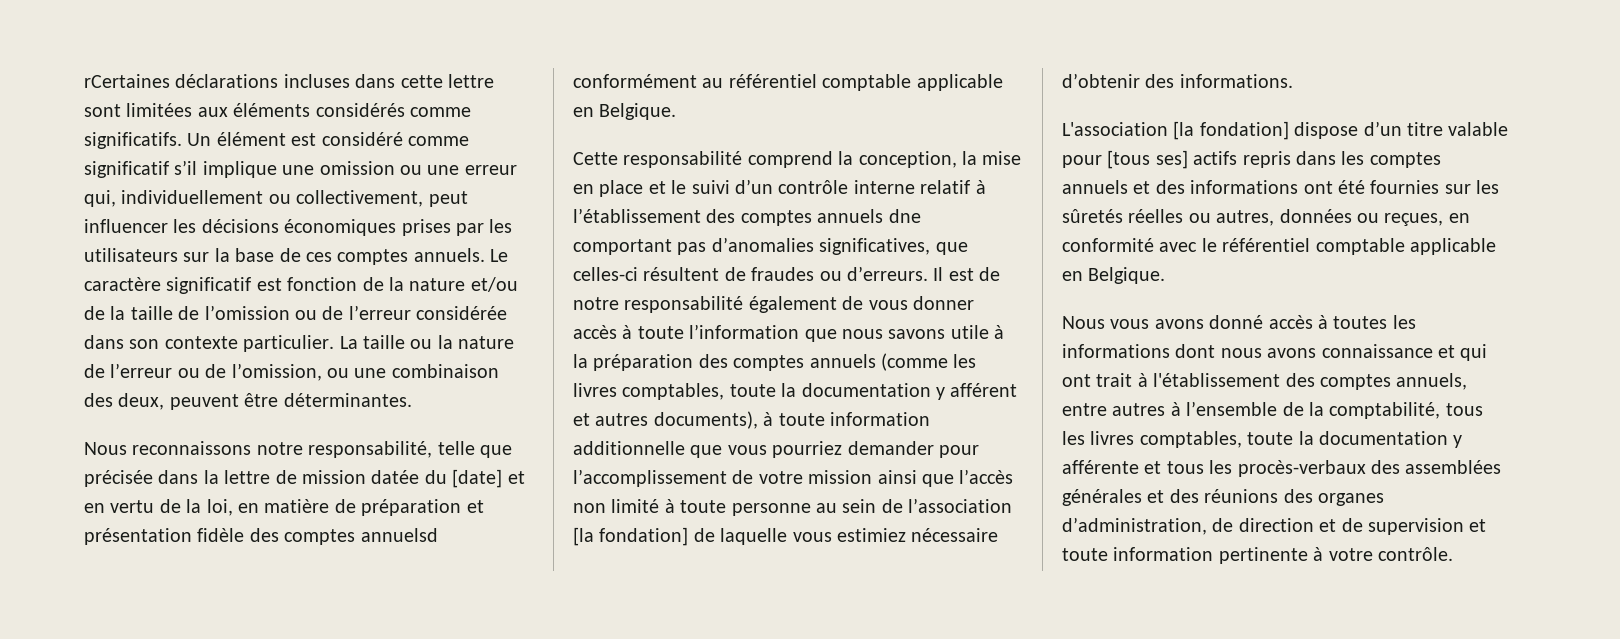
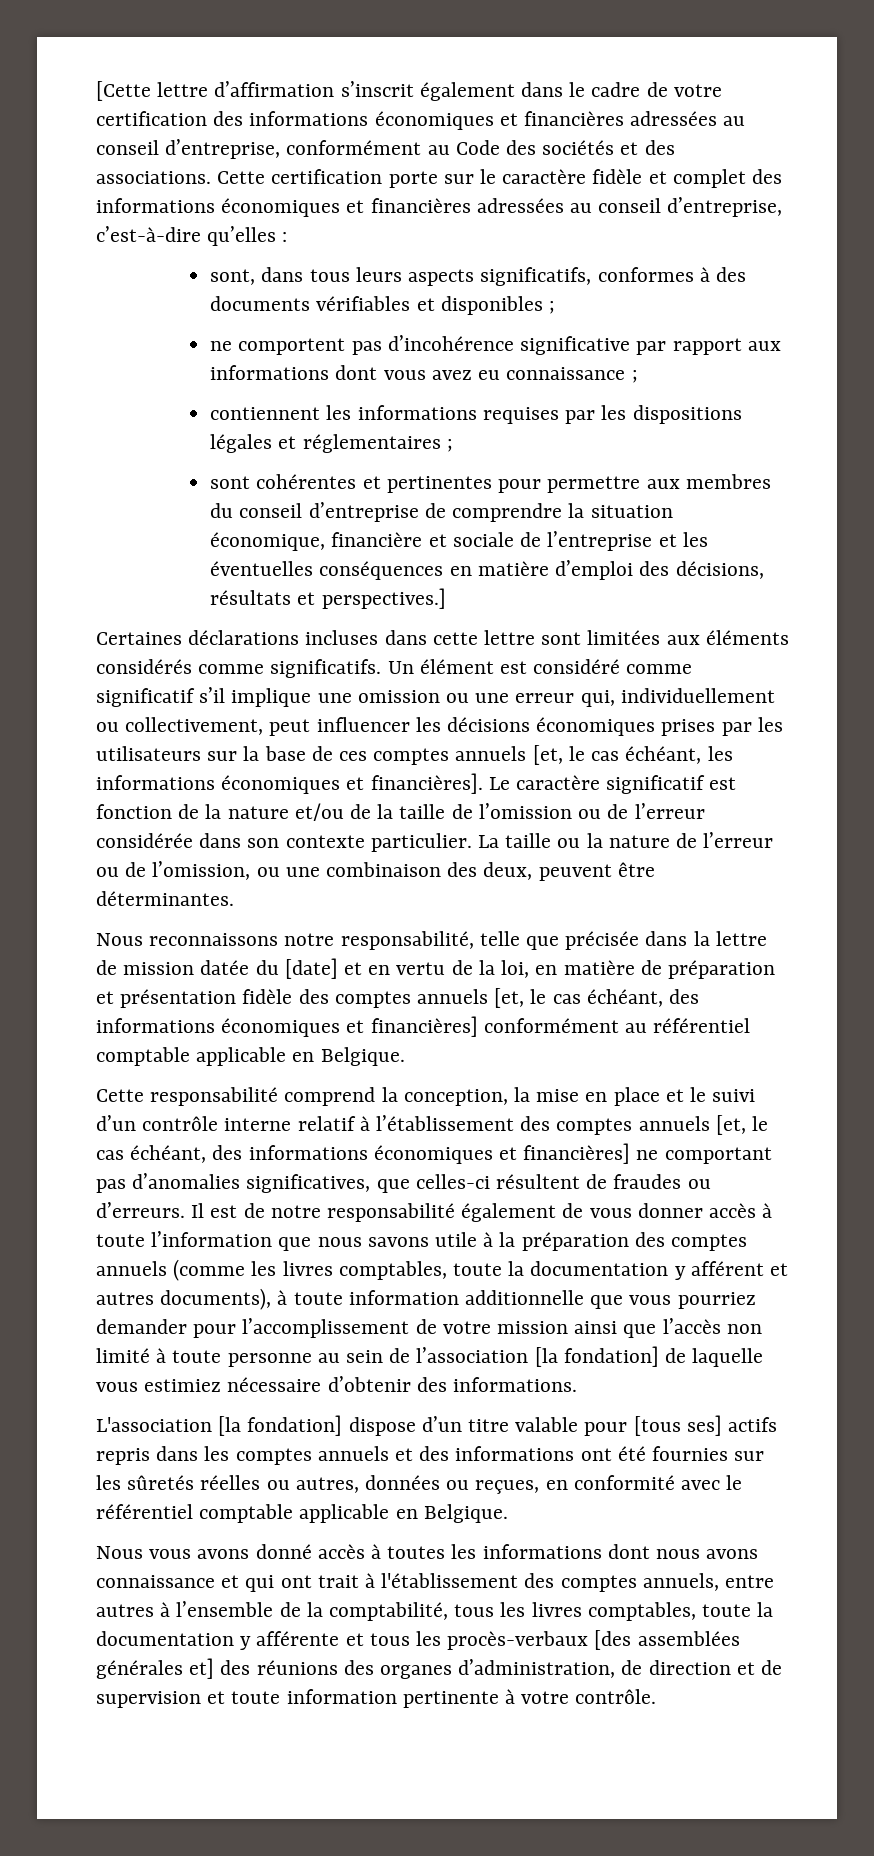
[84,74,170,88] rCertaines -> [96,81,722,101] [96,111,746,130] [96,139,675,159] [96,169,783,188] [96,197,783,217] [96,226,288,246] [210,267,746,286] [210,296,556,315] [210,335,781,355] [210,365,638,383] [210,405,742,424] [210,434,453,453] [210,474,771,493] [210,502,673,522] [210,531,708,551] [210,560,764,580] [210,588,446,609] [96,632,182,645] [Cette lettre d’affirmation s’inscrit également dans le cadre de votre certification des informations économiques et financières adressées au conseil d’entreprise, conformément au Code des sociétés et des associations. Cette certification porte sur le caractère fidèle et complet des informations économiques et financières adressées au conseil d’entreprise, c’est-à-dire qu’elles : // sont, dans tous leurs aspects significatifs, conformes à des documents vérifiables et disponibles ; // ne comportent pas d’incohérence significative par rapport aux informations dont vous avez eu connaissance ; // contiennent les informations requises par les dispositions légales et réglementaires ; // sont cohérentes et pertinentes pour permettre aux membres du conseil d’entreprise de comprendre la situation économique, financière et sociale de l’entreprise et les éventuelles conséquences en matière d’emploi des décisions, résultats et perspectives.] // Certaines
[413,248,485,262] annuels. -> [455,745,733,765] [96,773,483,794] annuels [et, le cas échéant, les informations économiques et financières].
[360,528,438,542] annuelsd -> [417,988,700,1008] [96,1016,478,1037] annuels [et, le cas échéant, des informations économiques et financières]
[888,209,921,223] dne -> [715,1115,769,1135] [96,1143,659,1164] [et, le cas échéant, des informations économiques et financières] ne
[1371,460,1400,474] des -> [594,1630,632,1650] [des
[1147,490,1165,503] et -> [189,1658,215,1679] et]

